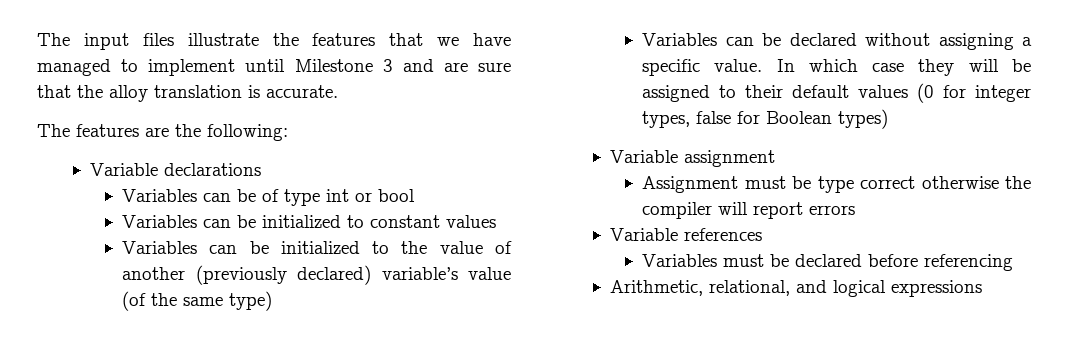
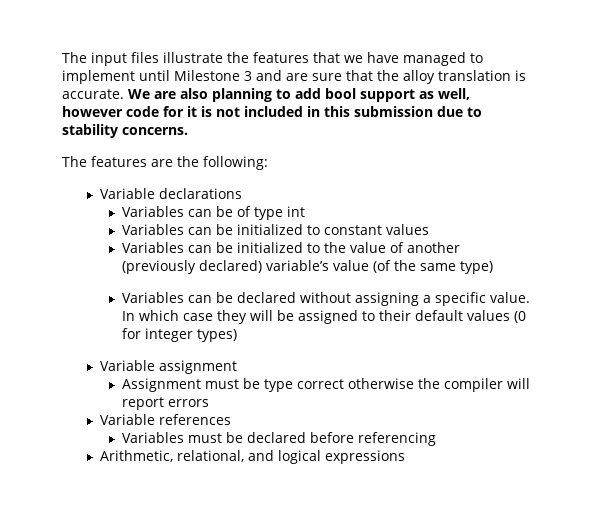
(338, 91) none -> [128,88,470,102] [62,106,482,117] [62,124,188,138] We are also planning to add bool support as well, however code for it is not included in this submission due to stability concerns.
[355,189,416,202] or bool -> (305, 211) none
[642,111,833,128] types, false for Boolean -> (193, 335) none

